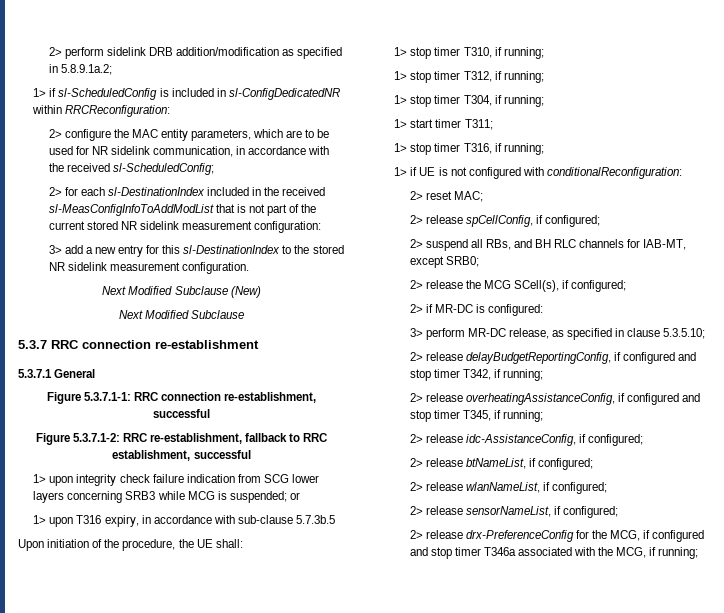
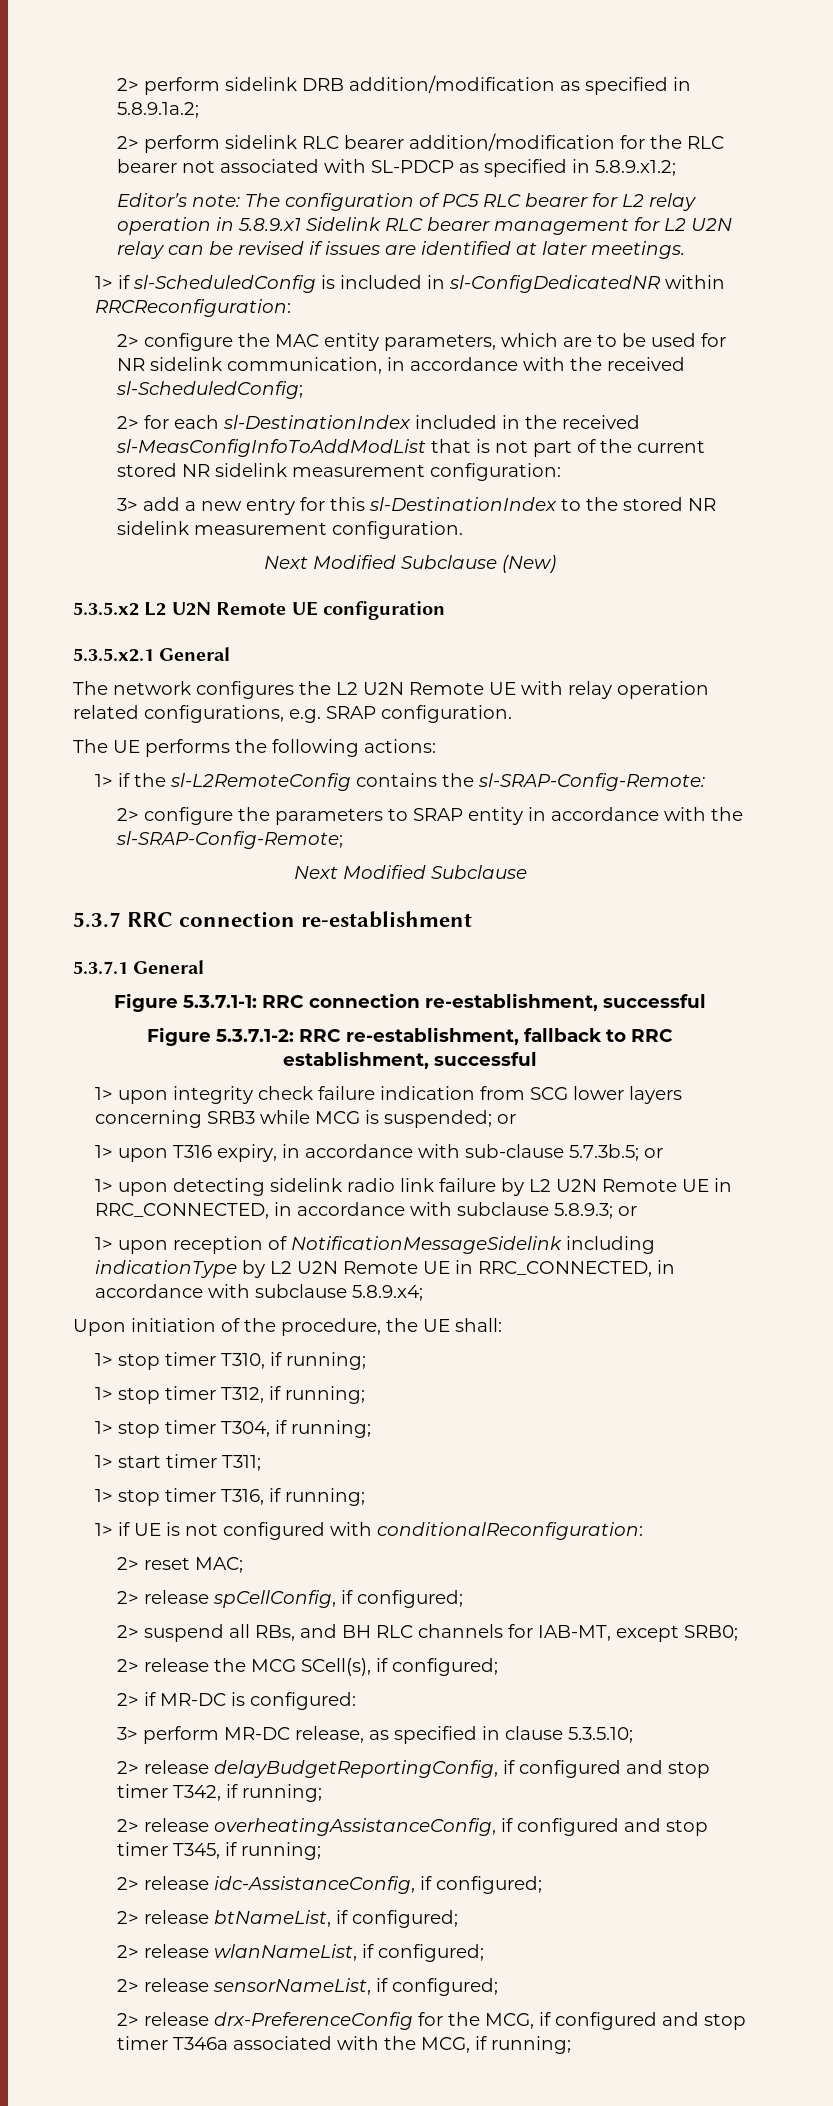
(112, 69) none -> [116,133,724,153] [116,159,676,177] [116,193,696,211] [116,217,732,235] [116,241,685,259] // 2> perform sidelink RLC bearer addition/modification for the RLC bearer not associated with SL-PDCP as specified in 5.8.9.x1.2; // Editor’s note: The configuration of PC5 RLC bearer for L2 relay operation in 5.8.9.x1 Sidelink RLC bearer management for L2 U2N relay can be revised if issues are identified at later meetings.
(261, 292) none -> [73,601,445,620] [73,647,231,662] [73,681,709,699] [73,705,512,723] [73,739,436,757] [94,773,705,791] [116,807,743,825] [115,831,343,849] // 5.3.5.x2 L2 U2N Remote UE configuration // 5.3.5.x2.1 General // The network configures the L2 U2N Remote UE with relay operation related configurations, e.g. SRAP configuration. // The UE performs the following actions: // 1> if the sl-L2RemoteConfig contains the sl-SRAP-Config-Remote: // 2> configure the parameters to SRAP entity in accordance with the sl-SRAP-Config-Remote;
[296,515,336,524] 5.7.3b.5 -> [568,1144,663,1161] [94,1178,732,1196] [94,1202,637,1219] [94,1236,655,1254] [94,1260,675,1278] [94,1284,423,1301] 5.7.3b.5; or // 1> upon detecting sidelink radio link failure by L2 U2N Remote UE in RRC_CONNECTED, in accordance with subclause 5.8.9.3; or // 1> upon reception of NotificationMessageSidelink including indicationType by L2 U2N Remote UE in RRC_CONNECTED, in accordance with subclause 5.8.9.x4;

